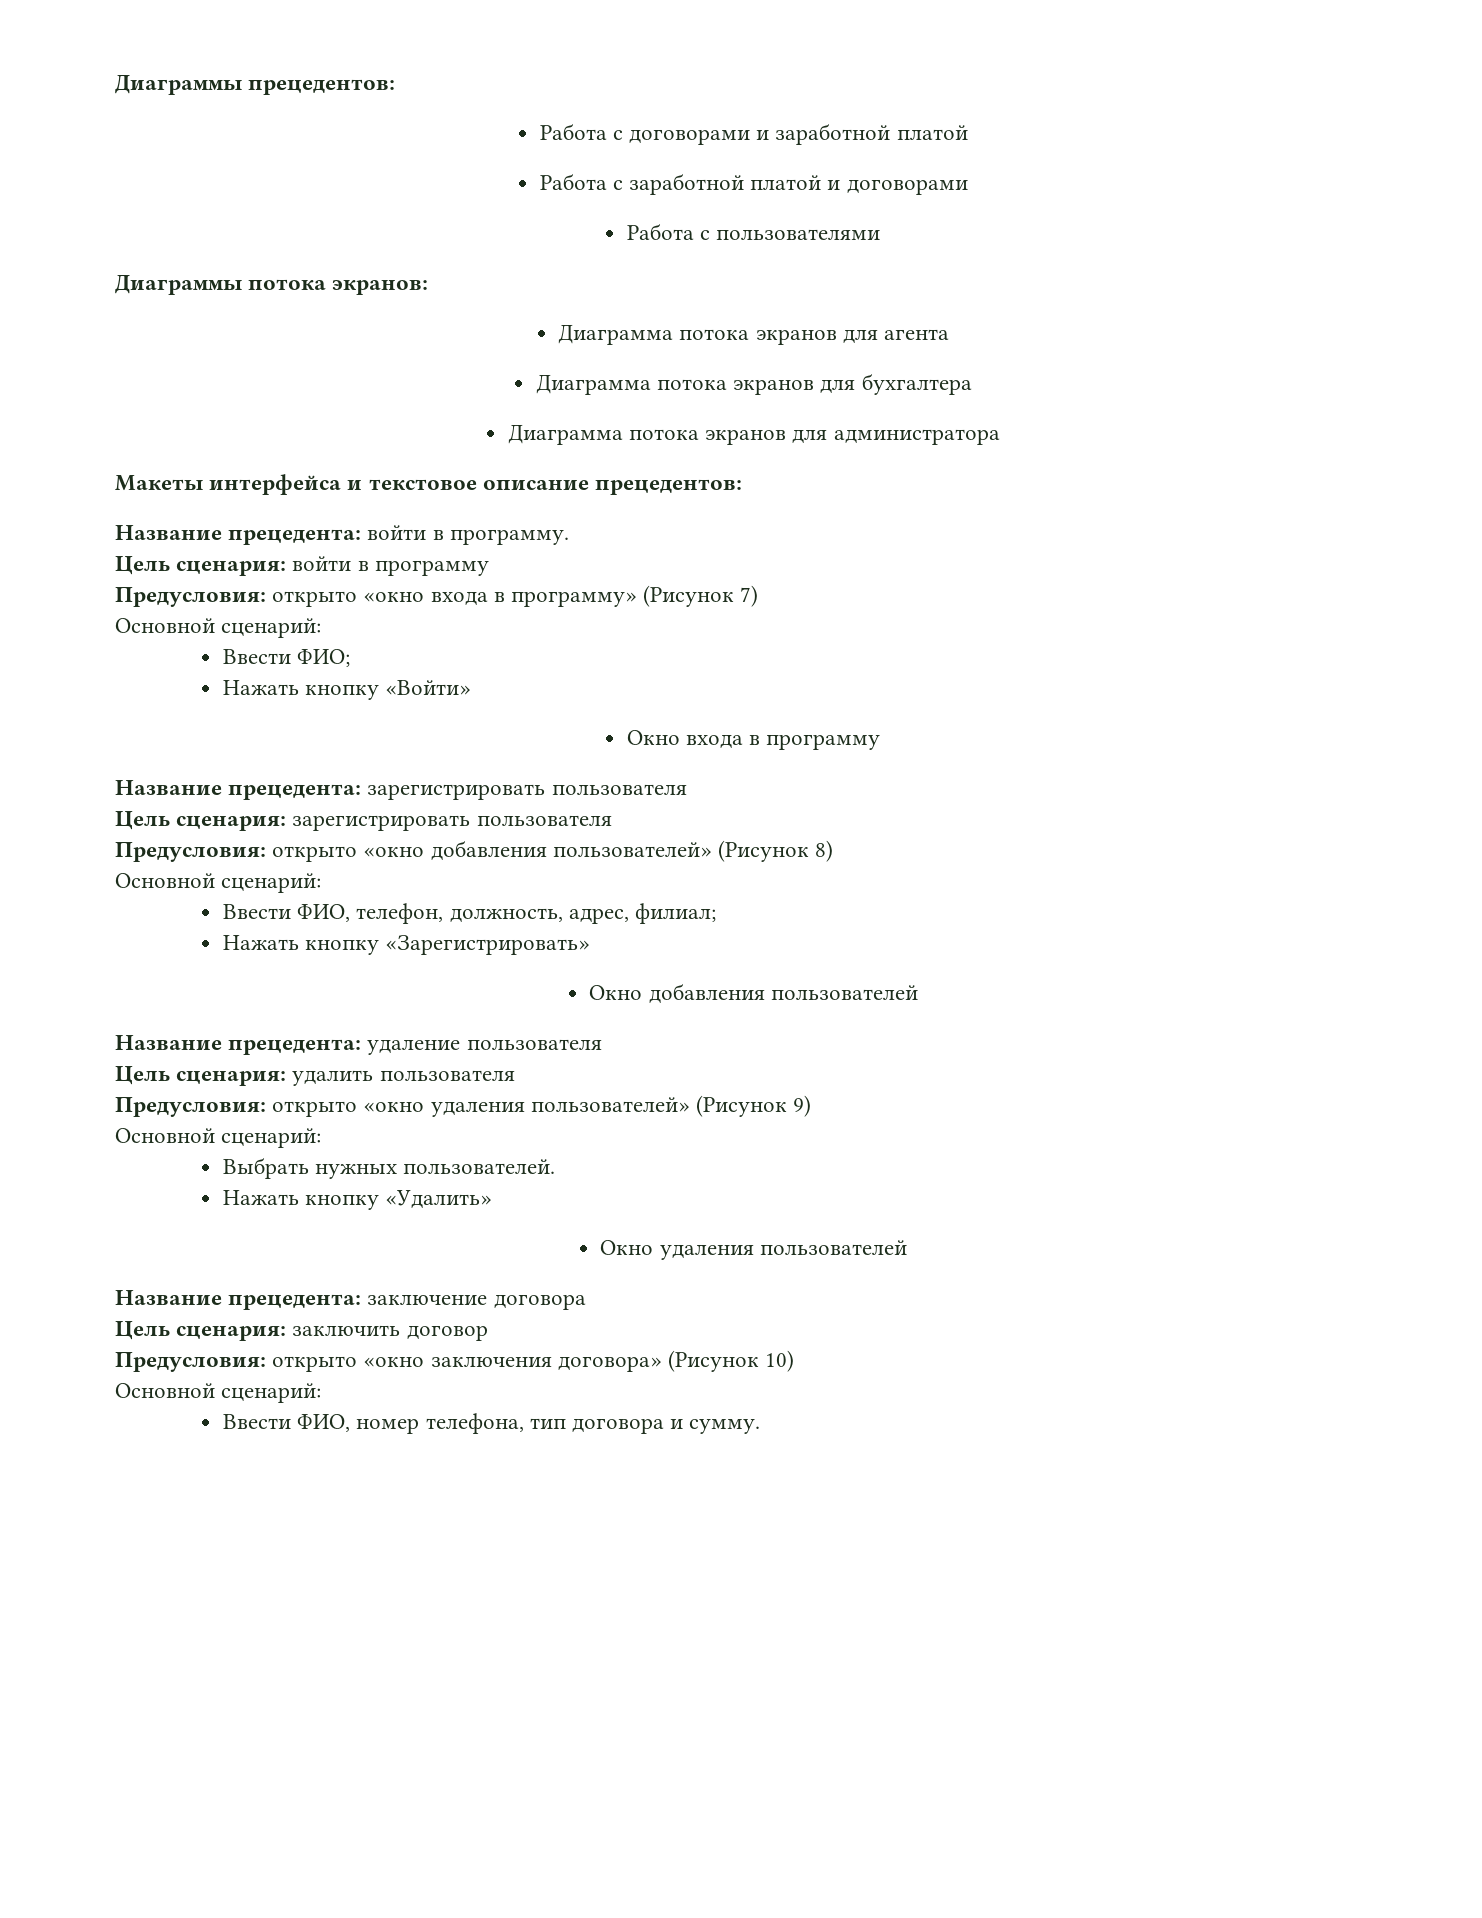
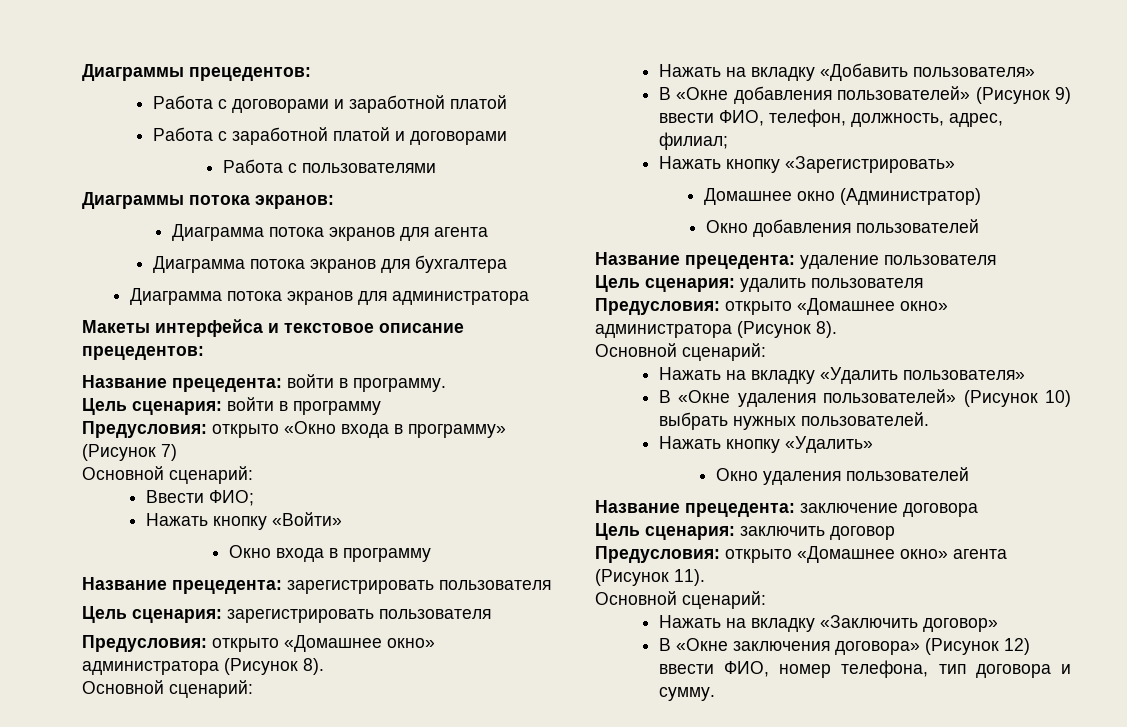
[363,592,425,602] «окно -> [284,421,336,434] «Окно
[363,840,834,862] [115,873,322,893] [222,904,291,919] «окно добавления пользователей» (Рисунок 8) // Основной сценарий: // Ввести -> [284,635,435,652] [82,658,324,675] [82,680,253,698] [658,63,1035,81] [658,86,1071,104] [658,113,714,123] «Домашнее окно» администратора (Рисунок 8). // Основной сценарий: // Нажать на вкладку «Добавить пользователя» // В «Окне добавления пользователей» (Рисунок 9) ввести
(591, 945) none -> [704,188,982,205] // Домашнее окно (Администратор)
[363,1095,812,1117] [115,1128,322,1148] [222,1157,309,1179] «окно удаления пользователей» (Рисунок 9) // Основной сценарий: // Выбрать -> [797,298,948,315] [595,321,837,338] [595,343,766,361] [658,367,1025,384] [658,389,1071,407] [658,412,728,430] «Домашнее окно» администратора (Рисунок 8). // Основной сценарий: // Нажать на вкладку «Удалить пользователя» // В «Окне удаления пользователей» (Рисунок 10) выбрать
[363,1350,795,1372] [115,1383,322,1403] [222,1414,291,1429] «окно заключения договора» (Рисунок 10) // Основной сценарий: // Ввести -> [797,546,1007,563] [595,569,705,586] [595,591,766,609] [658,615,998,632] [658,638,1030,655] [658,664,714,674] «Домашнее окно» агента (Рисунок 11). // Основной сценарий: // Нажать на вкладку «Заключить договор» // В «Окне заключения договора» (Рисунок 12) ввести

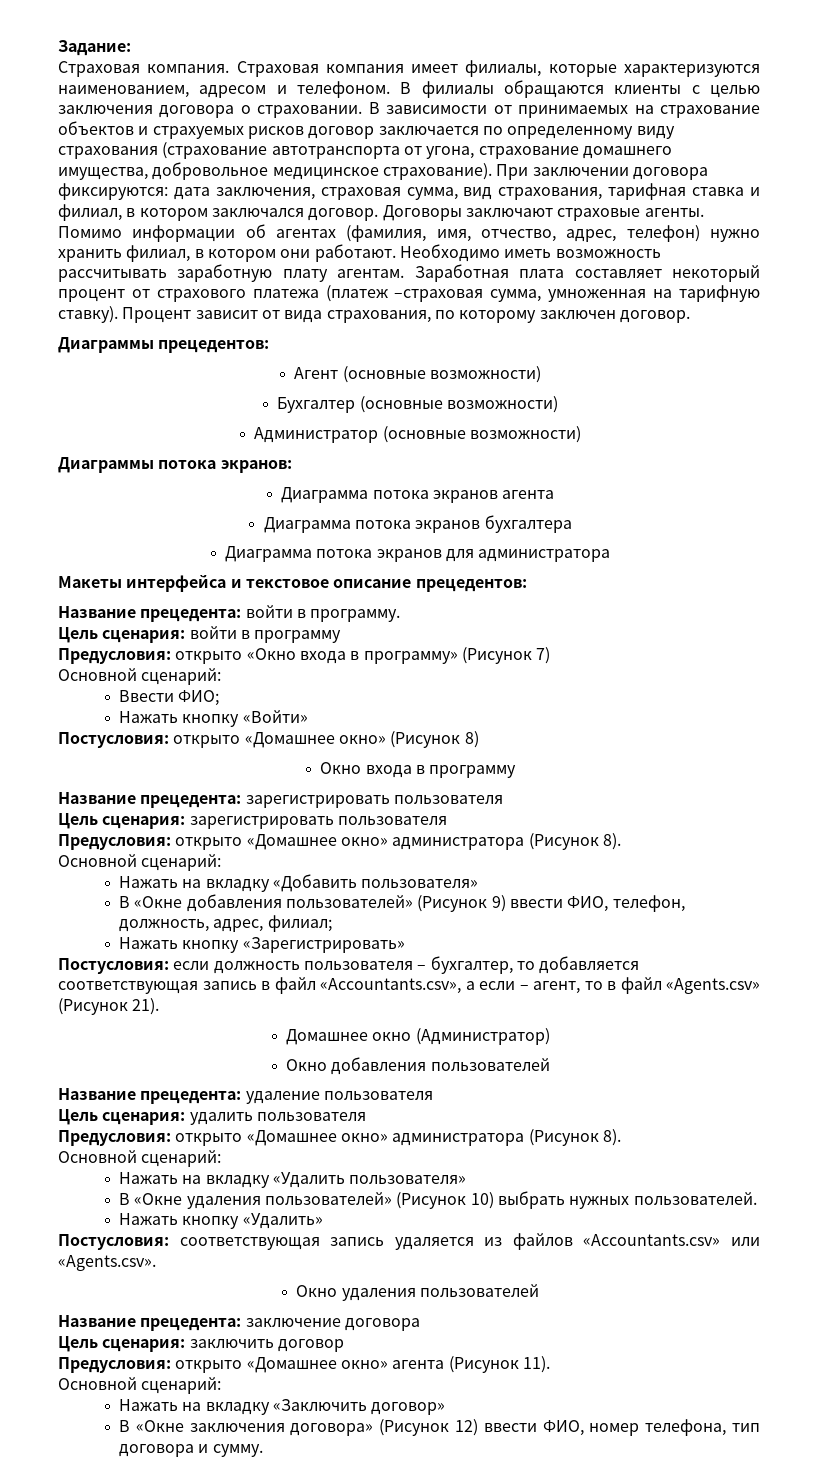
[82,64,311,81] [152,95,507,113] [152,127,507,145] [223,159,437,173] Диаграммы прецедентов: // Работа с договорами и заработной платой // Работа с заработной платой и договорами // Работа с пользователями -> [58,40,131,56] [58,60,760,77] [58,80,761,98] [58,102,761,118] [58,121,675,139] [58,142,672,159] [58,162,708,180] [58,183,761,200] [58,204,704,221] [58,224,760,242] [58,244,661,262] [58,264,761,282] [58,285,761,302] [58,306,690,323] [58,337,270,353] [294,366,542,383] [277,396,559,413] [254,426,582,443] Задание: // Страховая компания. Страховая компания имеет филиалы, которые характеризуются наименованием, адресом и телефоном. В филиалы обращаются клиенты с целью заключения договора о страховании. В зависимости от принимаемых на страхование объектов и страхуемых рисков договор заключается по определенному виду страхования (страхование автотранспорта от угона, страхование домашнего имущества, добровольное медицинское страхование). При заключении договора фиксируются: дата заключения, страховая сумма, вид страхования, тарифная ставка и филиал, в котором заключался договор. Договоры заключают страховые агенты. Помимо информации об агентах (фамилия, имя, отчество, адрес, телефон) нужно хранить филиал, в котором они работают. Необходимо иметь возможность рассчитывать заработную плату агентам. Заработная плата составляет некоторый процент от страхового платежа (платеж –страховая сумма, умноженная на тарифную ставку). Процент зависит от вида страхования, по которому заключен договор. // Диаграммы прецедентов: // Агент (основные возможности) // Бухгалтер (основные возможности) // Администратор (основные возможности)
[399,227,429,241] для -> (498, 496) none
[380,259,410,273] для -> (481, 526) none
(342, 519) none -> [58,731,479,748] // Постусловия: открыто «Домашнее окно» (Рисунок 8)
(955, 164) none -> [58,956,640,974] [58,977,760,994] [58,998,160,1015] // Постусловия: если должность пользователя – бухгалтер, то добавляется соответствующая запись в файл «Accountants.csv», а если – агент, то в файл «Agents.csv» (Рисунок 21).
(873, 444) none -> [58,1233,760,1250] [58,1255,156,1271] // Постусловия: соответствующая запись удаляется из файлов «Accountants.csv» или «Agents.csv».

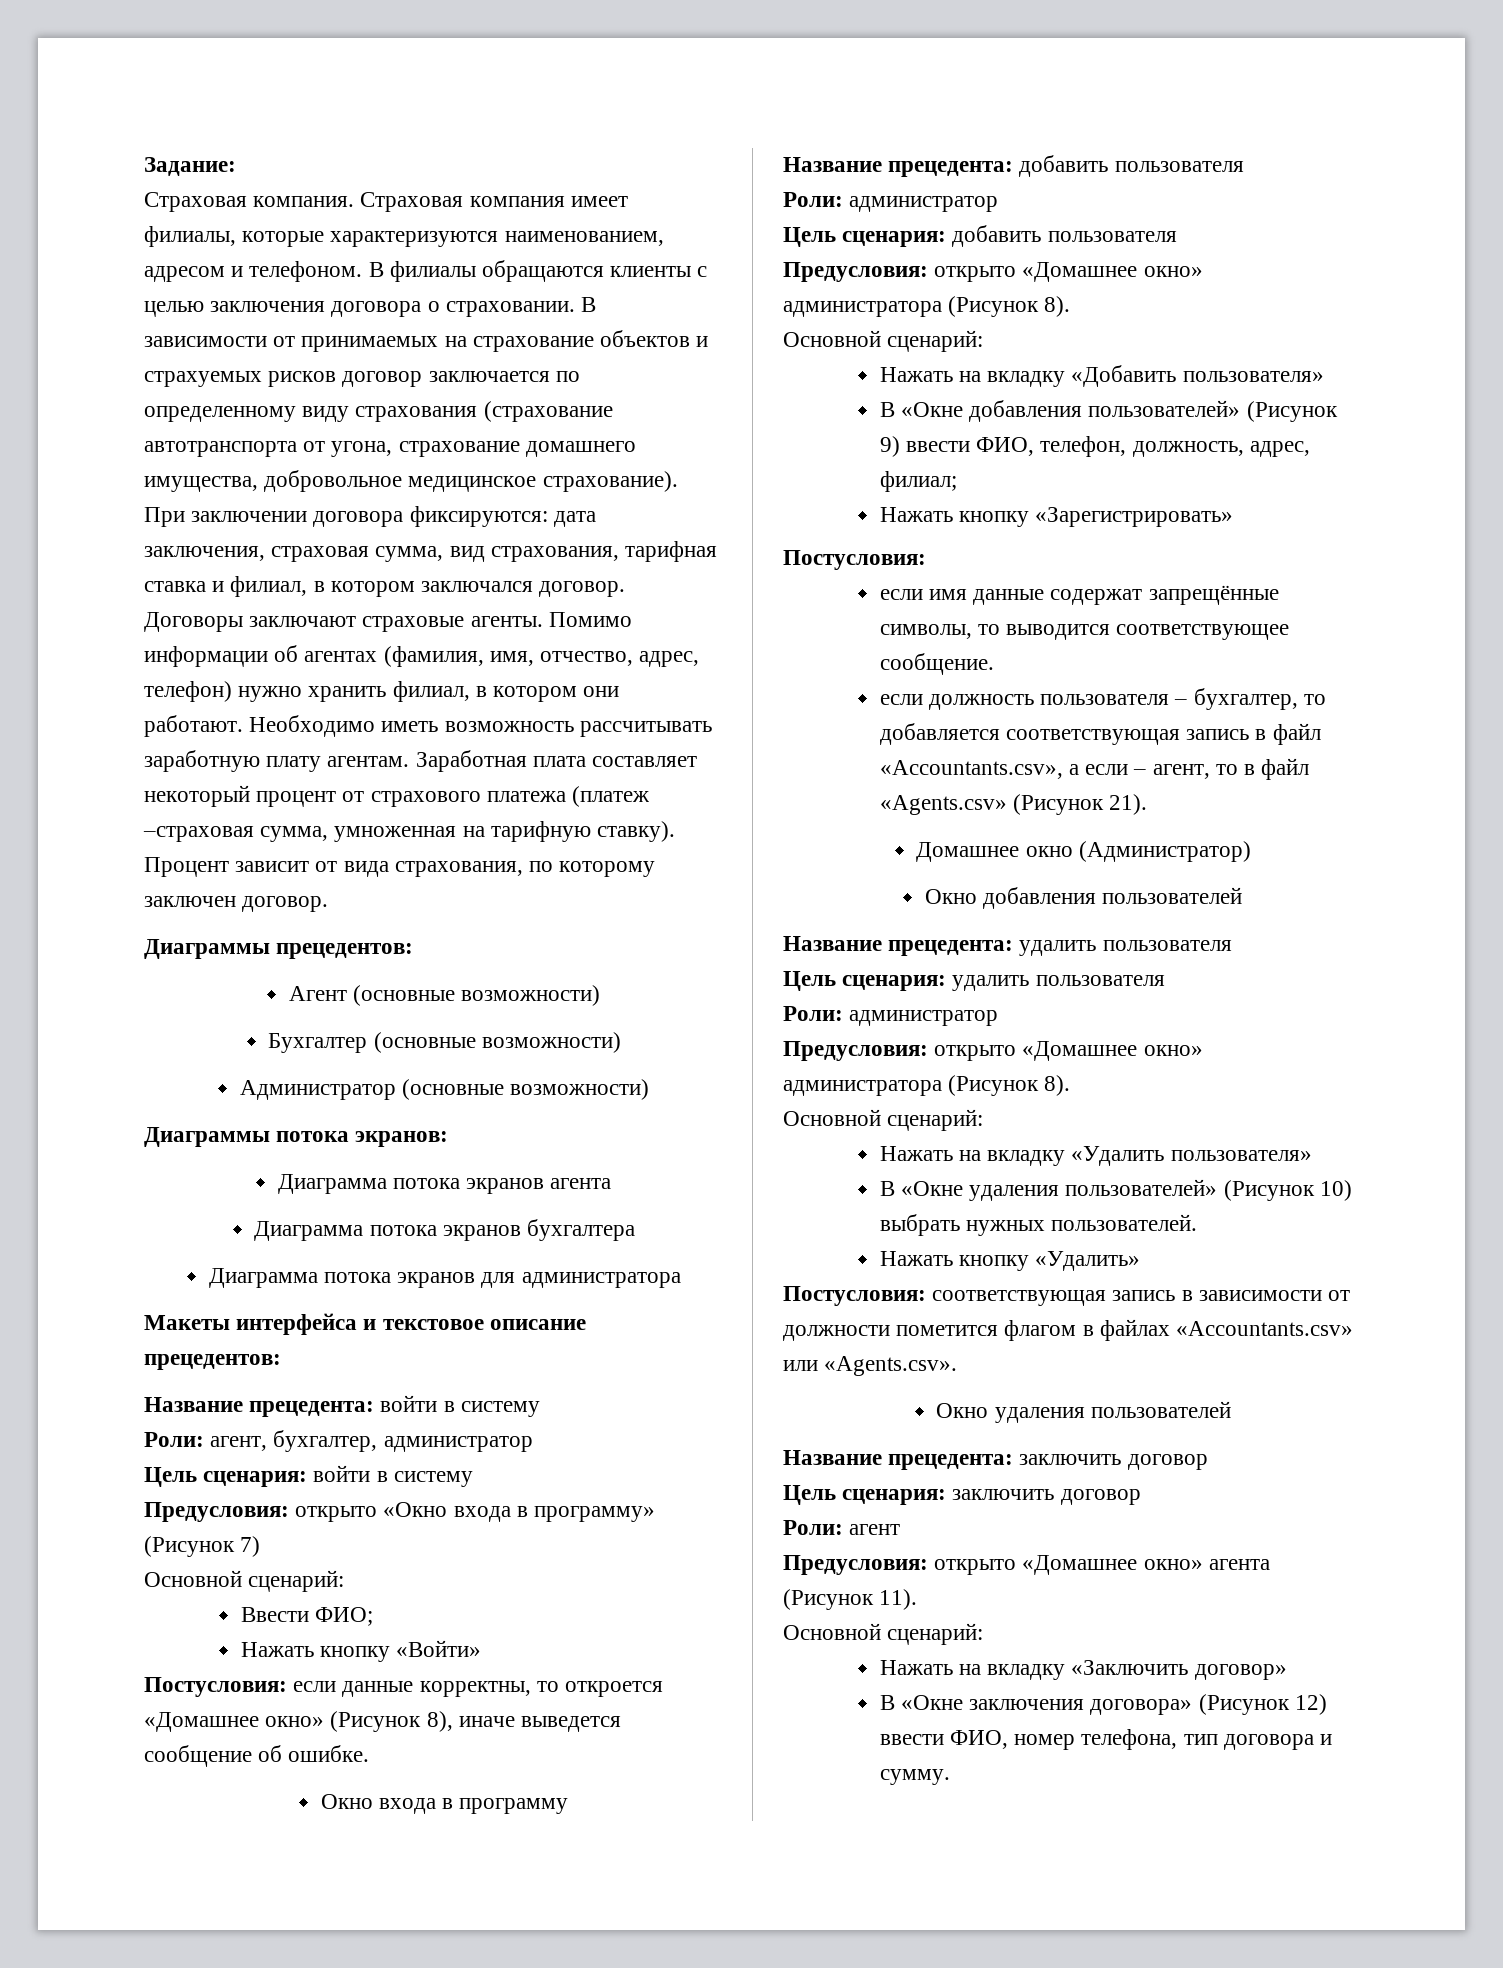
[310,609,401,622] программу. -> [460,1401,540,1417] [144,1430,533,1452] систему // Роли: агент, бухгалтер, администратор
[254,630,342,643] программу -> [393,1471,473,1487] систему
[173,731,479,748] открыто «Домашнее окно» (Рисунок 8) -> [293,1681,664,1697] [144,1711,622,1732] [144,1745,370,1767] если данные корректны, то откроется «Домашнее окно» (Рисунок 8), иначе выведется сообщение об ошибке.
[245,795,503,808] [58,813,334,829] зарегистрировать пользователя // Цель сценария: зарегистрировать -> [1019,155,1244,177] [783,192,999,212] [783,225,1042,247] добавить пользователя // Роли: администратор // Цель сценария: добавить
(169, 966) none -> [879,585,1279,605] [879,624,1290,640] [879,653,994,675] // если имя данные содержат запрещённые символы, то выводится соответствующее сообщение. //
[245,1091,320,1104] удаление -> [1019,940,1097,956] удалить
(366, 1116) none -> [783,1006,999,1026] // Роли: администратор
[394,1233,573,1250] удаляется из файлов -> [1181,1290,1351,1301] [783,1319,1170,1341] в зависимости от должности пометится флагом в файлах
[245,1318,420,1331] заключение договора -> [1019,1454,1208,1470] заключить договор
(344, 1345) none -> [783,1520,901,1535] // Роли: агент

